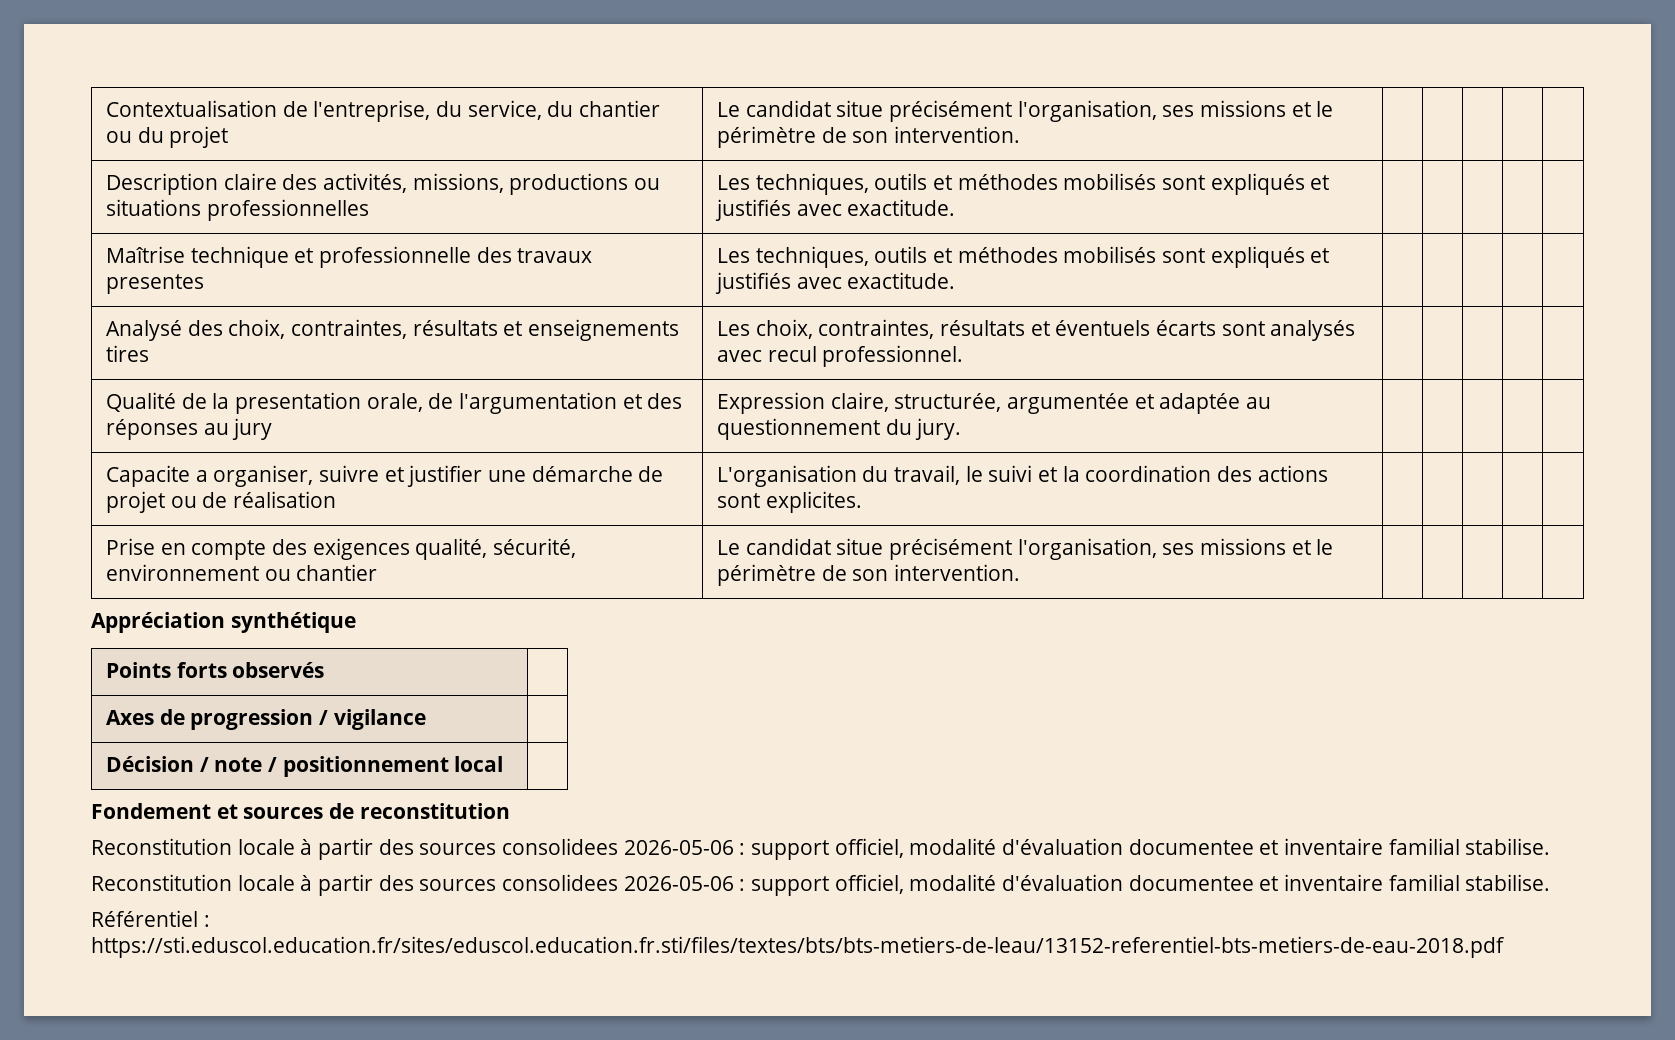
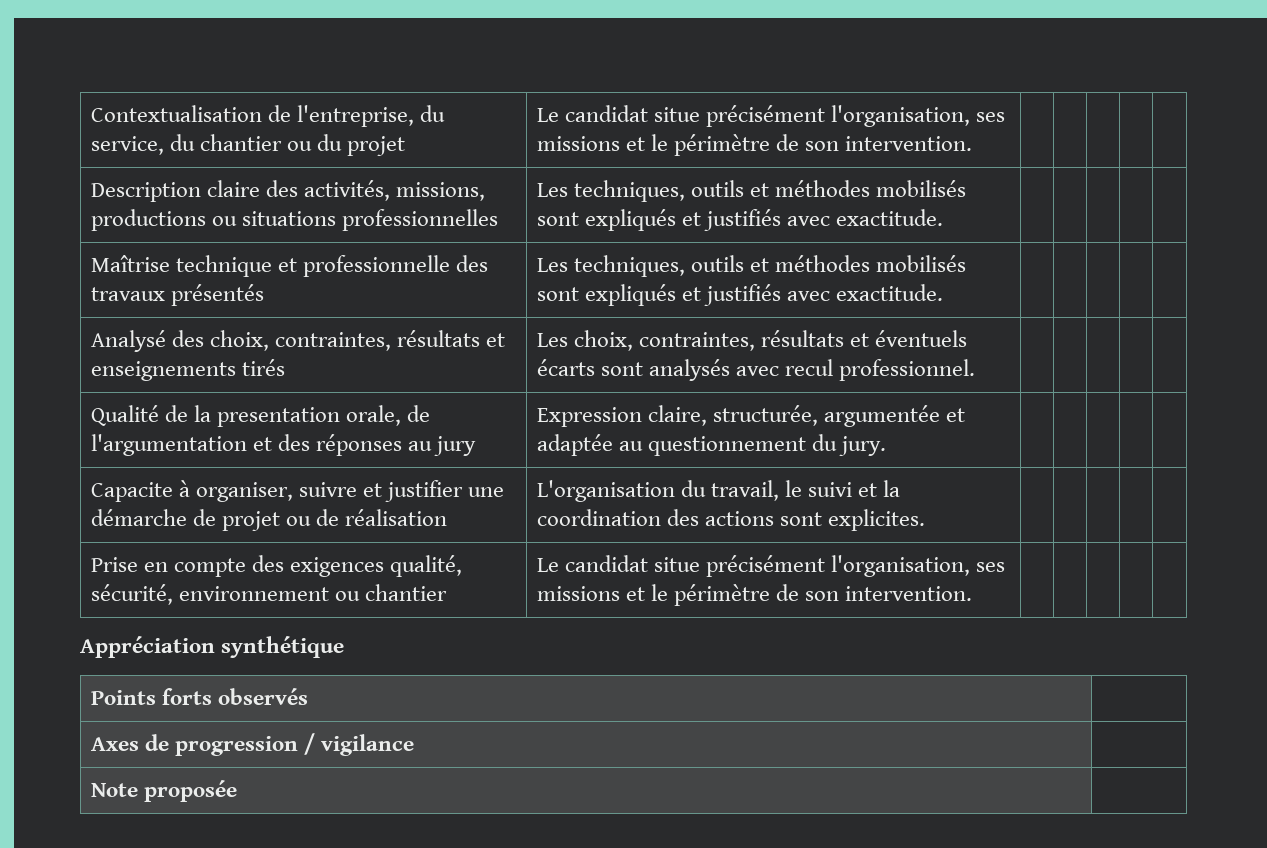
[105,274,204,294] presentes -> [171,284,265,306] présentés
[105,345,149,362] tires -> [242,359,286,376] tirés
[195,470,208,482] a -> [179,480,191,497] à
[105,756,504,777] [91,803,510,819] [91,838,1551,860] [91,874,1551,896] [91,910,210,927] [91,936,1505,958] Décision / note / positionnement local | // Fondement et sources de reconstitution // Reconstitution locale à partir des sources consolidees 2026-05-06 : support officiel, modalité d'évaluation documentee et inventaire familial stabilise. // Reconstitution locale à partir des sources consolidees 2026-05-06 : support officiel, modalité d'évaluation documentee et inventaire familial stabilise. // Référentiel : https://sti.eduscol.education.fr/sites/eduscol.education.fr.sti/files/textes/bts/bts-metiers-de-leau/13152-referentiel-bts-metiers-de-eau-2018.pdf -> [90,780,238,802] Note proposée |

